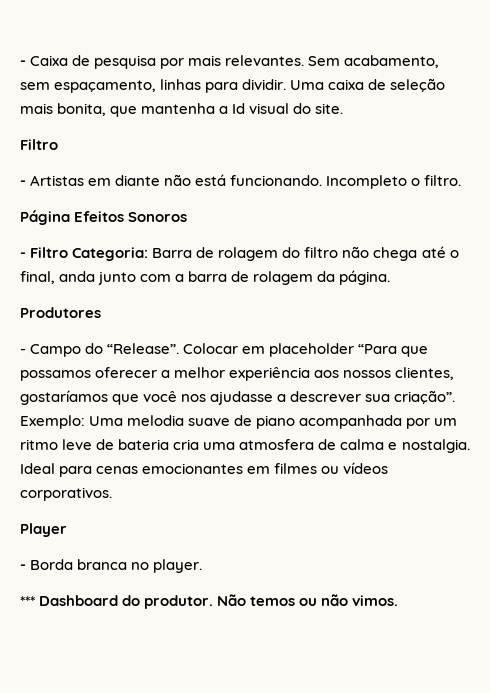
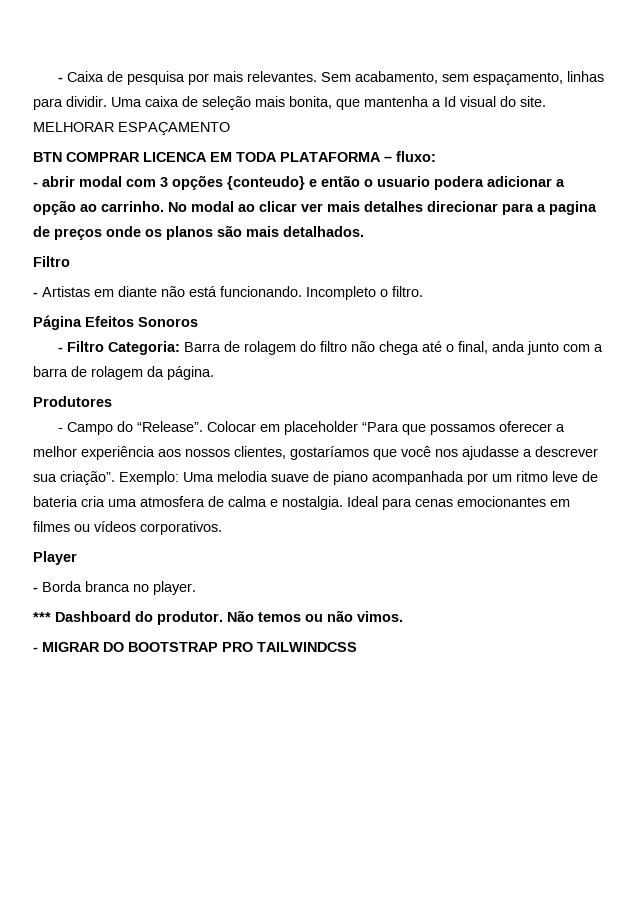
(344, 108) none -> [33,122,230,135] [33,151,436,162] [33,175,565,190] [33,200,597,215] [33,225,364,240] MELHORAR ESPAÇAMENTO // BTN COMPRAR LICENCA EM TODA PLATAFORMA – fluxo: // - abrir modal com 3 opções {conteudo} e então o usuario podera adicionar a opção ao carrinho. No modal ao clicar ver mais detalhes direcionar para a pagina de preços onde os planos são mais detalhados.
(399, 600) none -> [33,642,357,652] // - MIGRAR DO BOOTSTRAP PRO TAILWINDCSS

